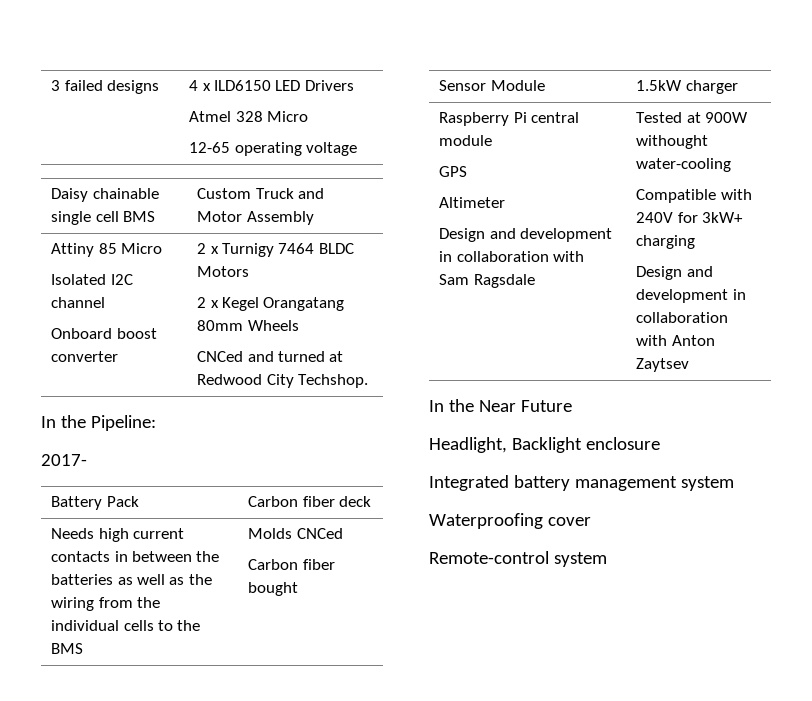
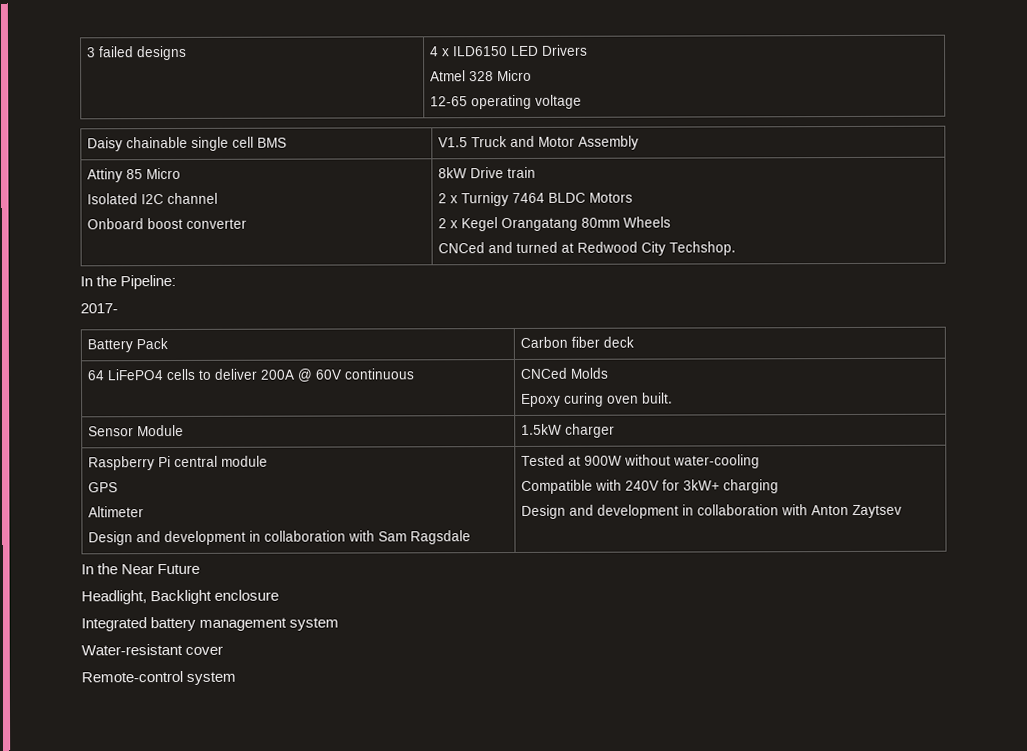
[197,188,252,199] Custom -> [437,137,468,148] V1.5
(119, 356) none -> [437,166,536,179] 8kW Drive train //
[51,528,185,542] [51,551,220,562] [51,574,212,585] [51,597,161,611] [51,620,201,631] [51,643,84,654] [248,528,343,539] [248,559,335,570] [248,582,299,596] Needs high current contacts in between the batteries as well as the wiring from the individual cells to the BMS | Molds CNCed // Carbon fiber bought -> [86,368,415,382] [519,367,609,379] [520,392,673,407] 64 LiFePO4 cells to deliver 200A @ 60V continuous | CNCed Molds // Epoxy curing oven built.
[636,135,709,149] withought -> [623,454,671,466] without
[429,513,543,529] Waterproofing -> [81,643,183,656] Water-resistant

